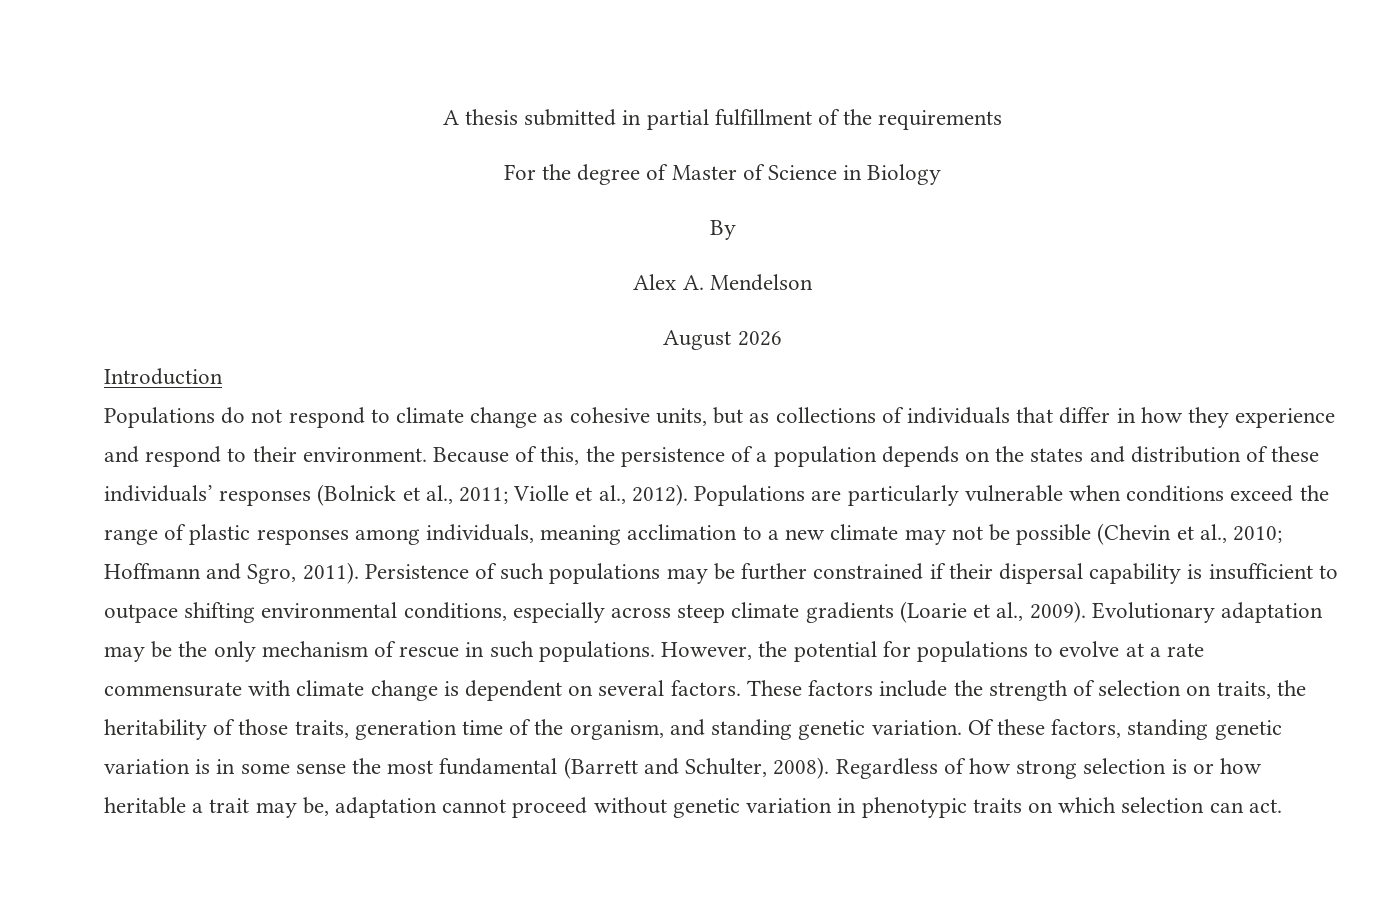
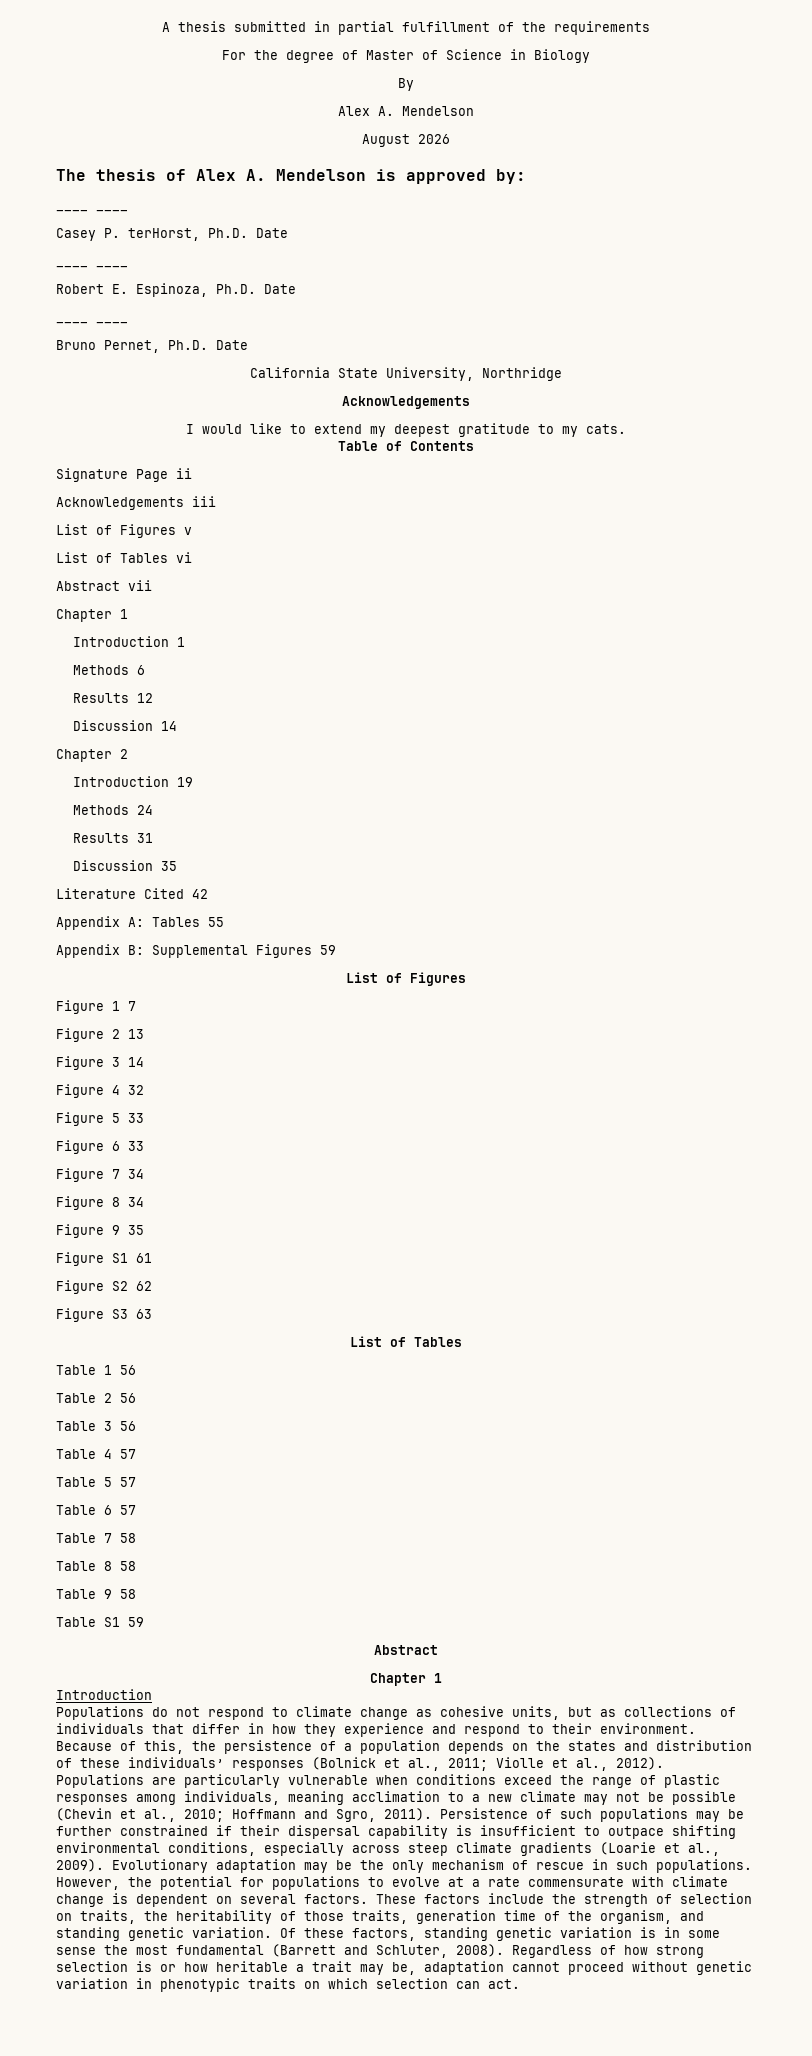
(782, 338) none -> [56,169,526,184] [56,210,128,212] [56,228,288,241] [56,266,128,268] [56,283,296,297] [56,322,128,324] [56,340,248,353] [250,367,562,381] [342,396,470,409] [186,423,626,437] [338,441,474,451] [56,468,192,482] [56,496,216,510] [56,524,192,538] [56,552,192,563] [56,580,152,591] [56,609,128,622] [72,636,185,647] [72,665,145,675] [72,693,153,703] [72,720,177,731] [56,749,128,762] [72,776,193,787] [72,805,153,815] [72,833,153,843] [72,860,177,871] [56,888,208,899] [56,916,224,930] [56,944,336,958] [346,972,466,986] [56,1000,136,1014] [56,1028,144,1042] [56,1056,144,1070] [56,1084,144,1098] [56,1112,144,1126] [56,1140,144,1154] [56,1168,144,1182] [56,1196,144,1210] [56,1224,144,1238] [56,1252,152,1266] [56,1280,152,1294] [56,1308,152,1322] [350,1336,462,1347] [56,1365,136,1375] [56,1393,136,1403] [56,1421,136,1431] [56,1449,136,1459] [56,1477,136,1487] [56,1505,136,1515] [56,1533,136,1543] [56,1561,136,1571] [56,1589,136,1599] [56,1617,144,1627] [374,1645,438,1655] [370,1673,442,1686] // The thesis of Alex A. Mendelson is approved by: // ____ ____ // Casey P. terHorst, Ph.D. Date // ____ ____ // Robert E. Espinoza, Ph.D. Date // ____ ____ // Bruno Pernet, Ph.D. Date // California State University, Northridge // Acknowledgements // I would like to extend my deepest gratitude to my cats. // Table of Contents // Signature Page ii // Acknowledgements iii // List of Figures v // List of Tables vi // Abstract vii // Chapter 1 // Introduction 1 // Methods 6 // Results 12 // Discussion 14 // Chapter 2 // Introduction 19 // Methods 24 // Results 31 // Discussion 35 // Literature Cited 42 // Appendix A: Tables 55 // Appendix B: Supplemental Figures 59 // List of Figures // Figure 1 7 // Figure 2 13 // Figure 3 14 // Figure 4 32 // Figure 5 33 // Figure 6 33 // Figure 7 34 // Figure 8 34 // Figure 9 35 // Figure S1 61 // Figure S2 62 // Figure S3 63 // List of Tables // Table 1 56 // Table 2 56 // Table 3 56 // Table 4 57 // Table 5 57 // Table 6 57 // Table 7 58 // Table 8 58 // Table 9 58 // Table S1 59 // Abstract // Chapter 1
[685,758,768,777] Schulter, -> [376,1945,448,1958] Schluter,

